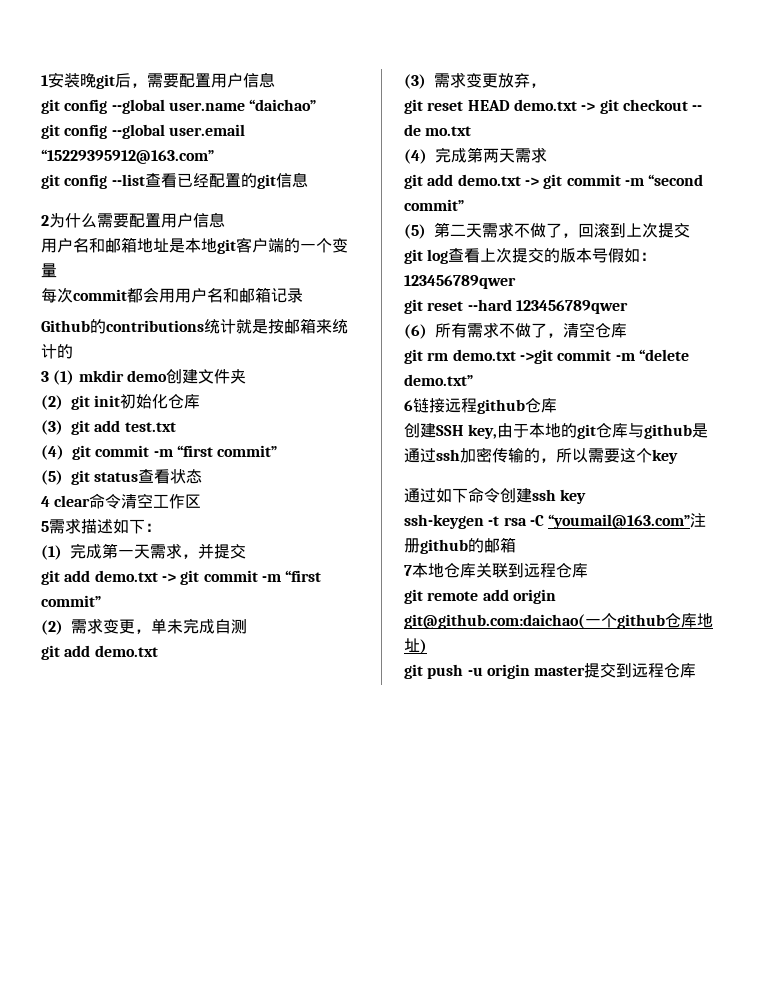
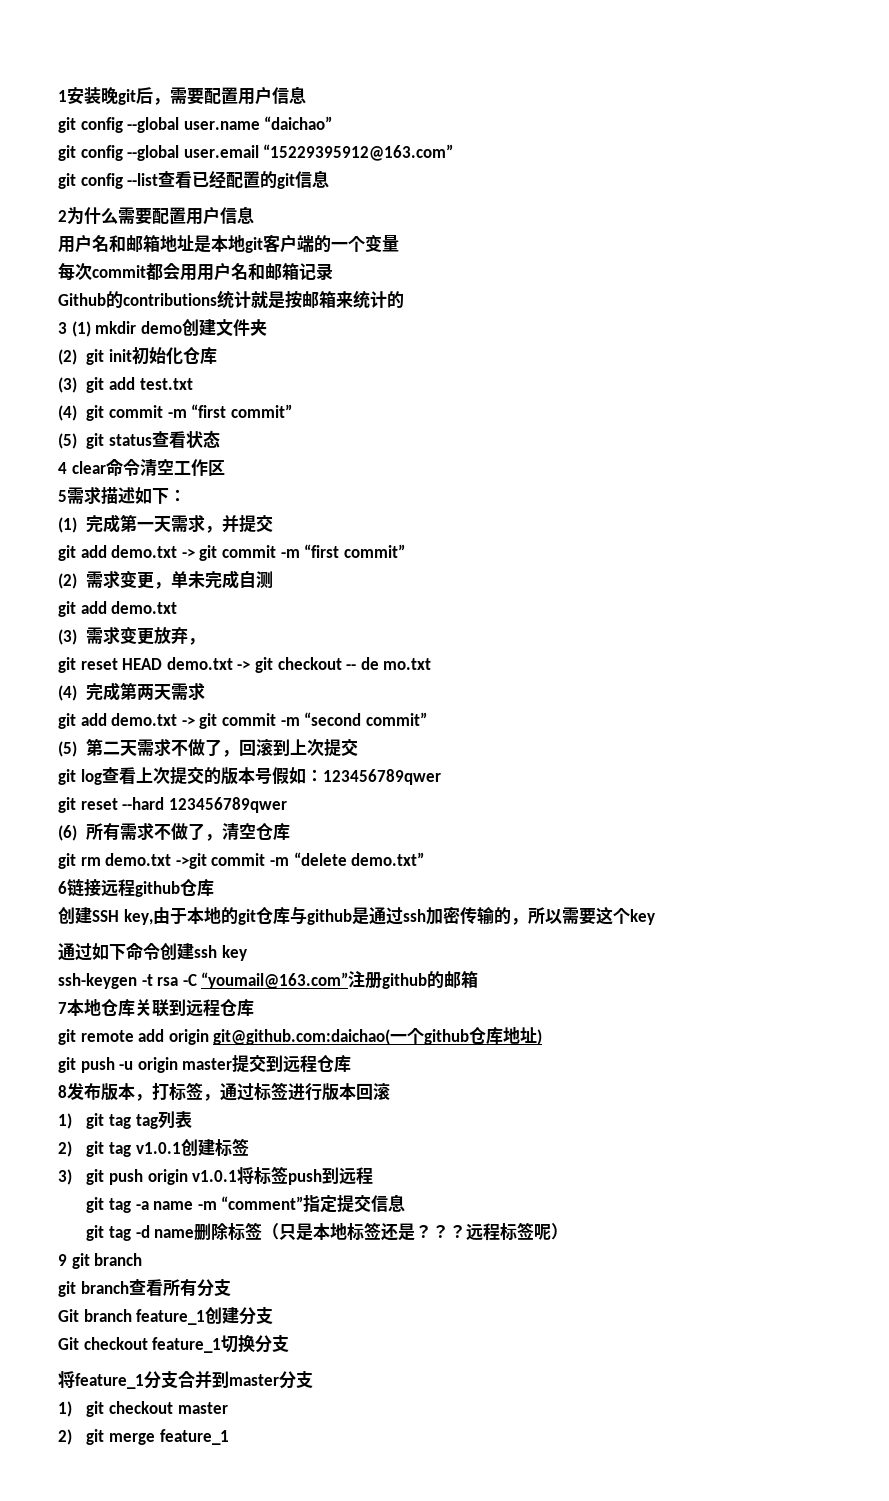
(697, 670) none -> [58,1082,390,1101] [58,1111,192,1129] [58,1138,249,1157] [58,1166,374,1185] [86,1194,406,1213] [86,1222,569,1241] [58,1253,143,1269] [58,1278,231,1297] [58,1306,274,1325] [58,1334,290,1353] [58,1370,313,1389] [58,1401,228,1417] [58,1429,229,1445] // 8发布版本，打标签，通过标签进行版本回滚 // 1) git tag tag列表 // 2) git tag v1.0.1创建标签 // 3) git push origin v1.0.1将标签push到远程 // git tag -a name -m “comment”指定提交信息 // git tag -d name删除标签（只是本地标签还是？？？远程标签呢） // 9 git branch // git branch查看所有分支 // Git branch feature_1创建分支 // Git checkout feature_1切换分支 // 将feature_1分支合并到master分支 // 1) git checkout master // 2) git merge feature_1

